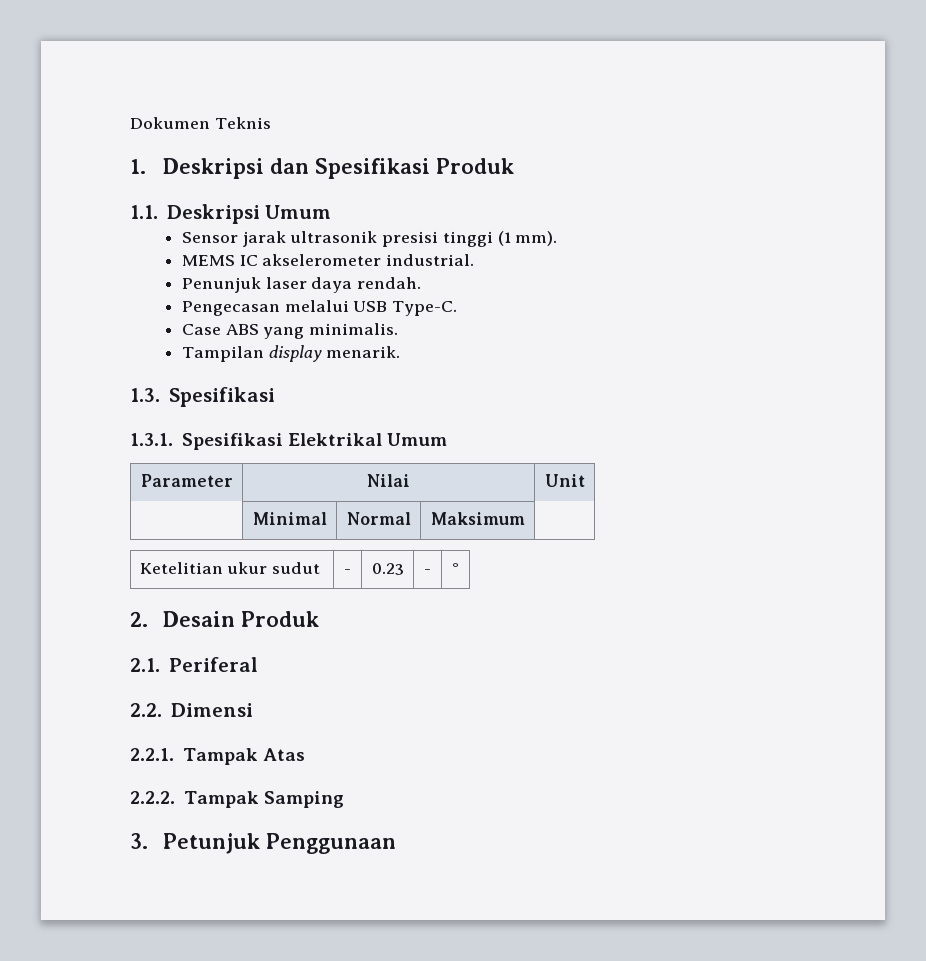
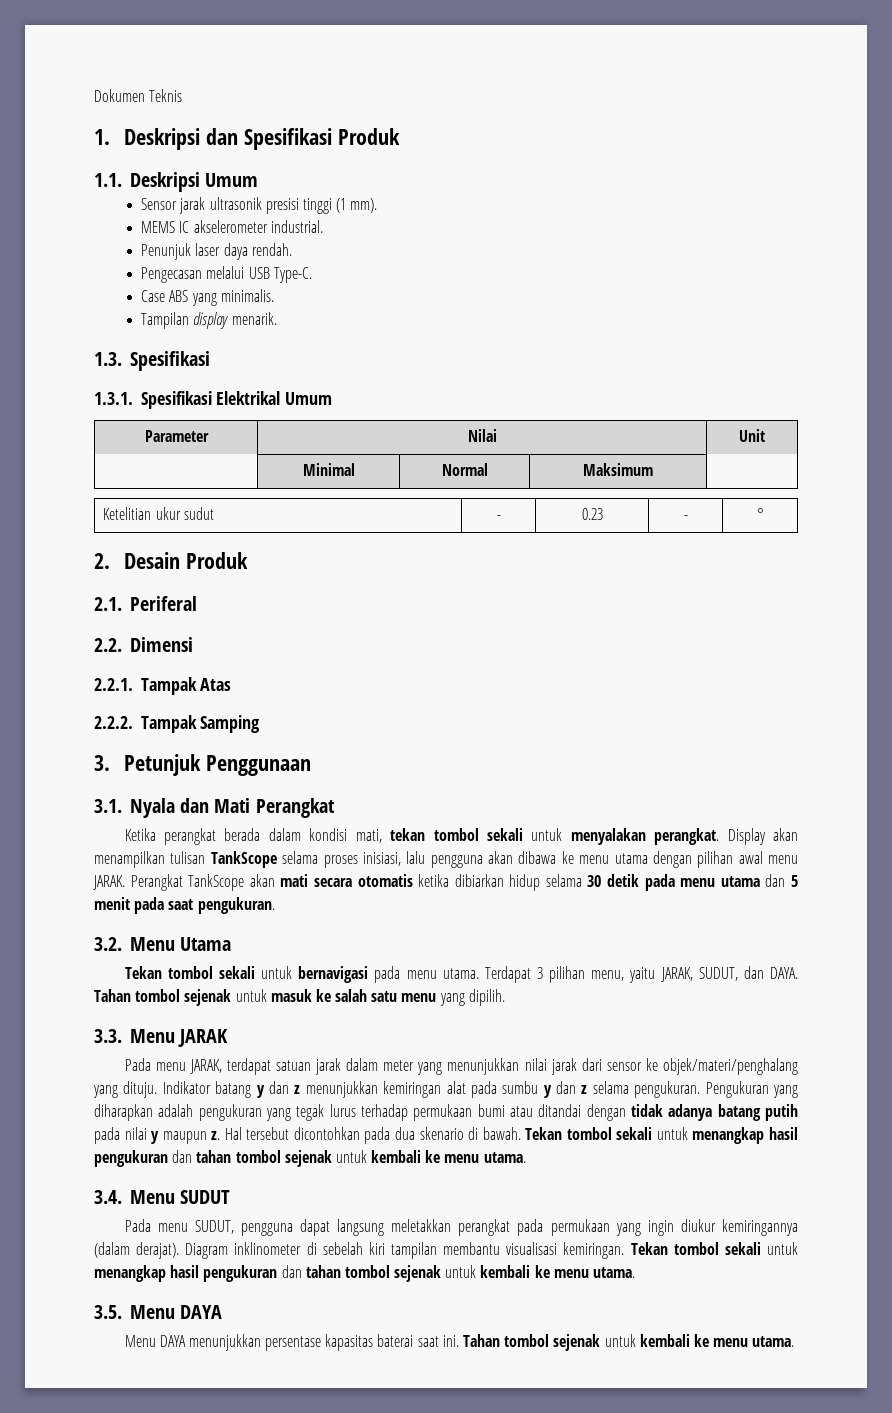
(396, 843) none -> [94,798,335,818] [124,828,798,845] [94,851,798,868] [93,874,799,891] [94,897,275,914] [94,937,232,951] [124,966,799,983] [94,989,505,1006] [94,1029,229,1047] [124,1058,798,1075] [93,1081,799,1098] [94,1104,798,1121] [94,1127,798,1144] [94,1150,526,1167] [94,1190,231,1204] [124,1219,799,1236] [94,1242,798,1259] [94,1265,636,1282] [94,1305,223,1319] [124,1334,795,1351] // 3.1. Nyala dan Mati Perangkat // Ketika perangkat berada dalam kondisi mati, tekan tombol sekali untuk menyalakan perangkat. Display akan menampilkan tulisan TankScope selama proses inisiasi, lalu pengguna akan dibawa ke menu utama dengan pilihan awal menu JARAK. Perangkat TankScope akan mati secara otomatis ketika dibiarkan hidup selama 30 detik pada menu utama dan 5 menit pada saat pengukuran. // 3.2. Menu Utama // Tekan tombol sekali untuk bernavigasi pada menu utama. Terdapat 3 pilihan menu, yaitu JARAK, SUDUT, dan DAYA. Tahan tombol sejenak untuk masuk ke salah satu menu yang dipilih. // 3.3. Menu JARAK // Pada menu JARAK, terdapat satuan jarak dalam meter yang menunjukkan nilai jarak dari sensor ke objek/materi/penghalang yang dituju. Indikator batang y dan z menunjukkan kemiringan alat pada sumbu y dan z selama pengukuran. Pengukuran yang diharapkan adalah pengukuran yang tegak lurus terhadap permukaan bumi atau ditandai dengan tidak adanya batang putih pada nilai y maupun z. Hal tersebut dicontohkan pada dua skenario di bawah. Tekan tombol sekali untuk menangkap hasil pengukuran dan tahan tombol sejenak untuk kembali ke menu utama. // 3.4. Menu SUDUT // Pada menu SUDUT, pengguna dapat langsung meletakkan perangkat pada permukaan yang ingin diukur kemiringannya (dalam derajat). Diagram inklinometer di sebelah kiri tampilan membantu visualisasi kemiringan. Tekan tombol sekali untuk menangkap hasil pengukuran dan tahan tombol sejenak untuk kembali ke menu utama. // 3.5. Menu DAYA // Menu DAYA menunjukkan persentase kapasitas baterai saat ini. Tahan tombol sejenak untuk kembali ke menu utama.

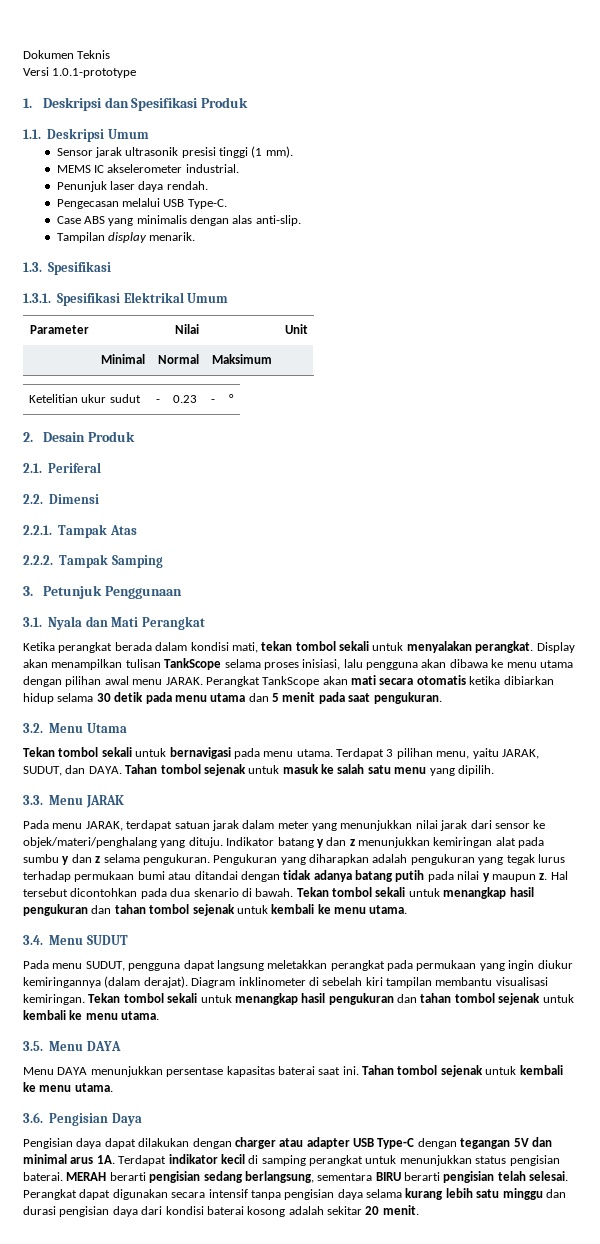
(183, 95) none -> [23,67,137,78] // Versi 1.0.1-prototype
[220,289,274,302] minimalis. -> [136,215,301,226] minimalis dengan alas anti-slip.
(795, 1341) none -> [23,1112,142,1126] [23,1137,552,1149] [23,1154,560,1166] [23,1171,569,1183] [23,1188,566,1200] [23,1205,419,1217] // 3.6. Pengisian Daya // Pengisian daya dapat dilakukan dengan charger atau adapter USB Type-C dengan tegangan 5V dan minimal arus 1A. Terdapat indikator kecil di samping perangkat untuk menunjukkan status pengisian baterai. MERAH berarti pengisian sedang berlangsung, sementara BIRU berarti pengisian telah selesai. Perangkat dapat digunakan secara intensif tanpa pengisian daya selama kurang lebih satu minggu dan durasi pengisian daya dari kondisi baterai kosong adalah sekitar 20 menit.

